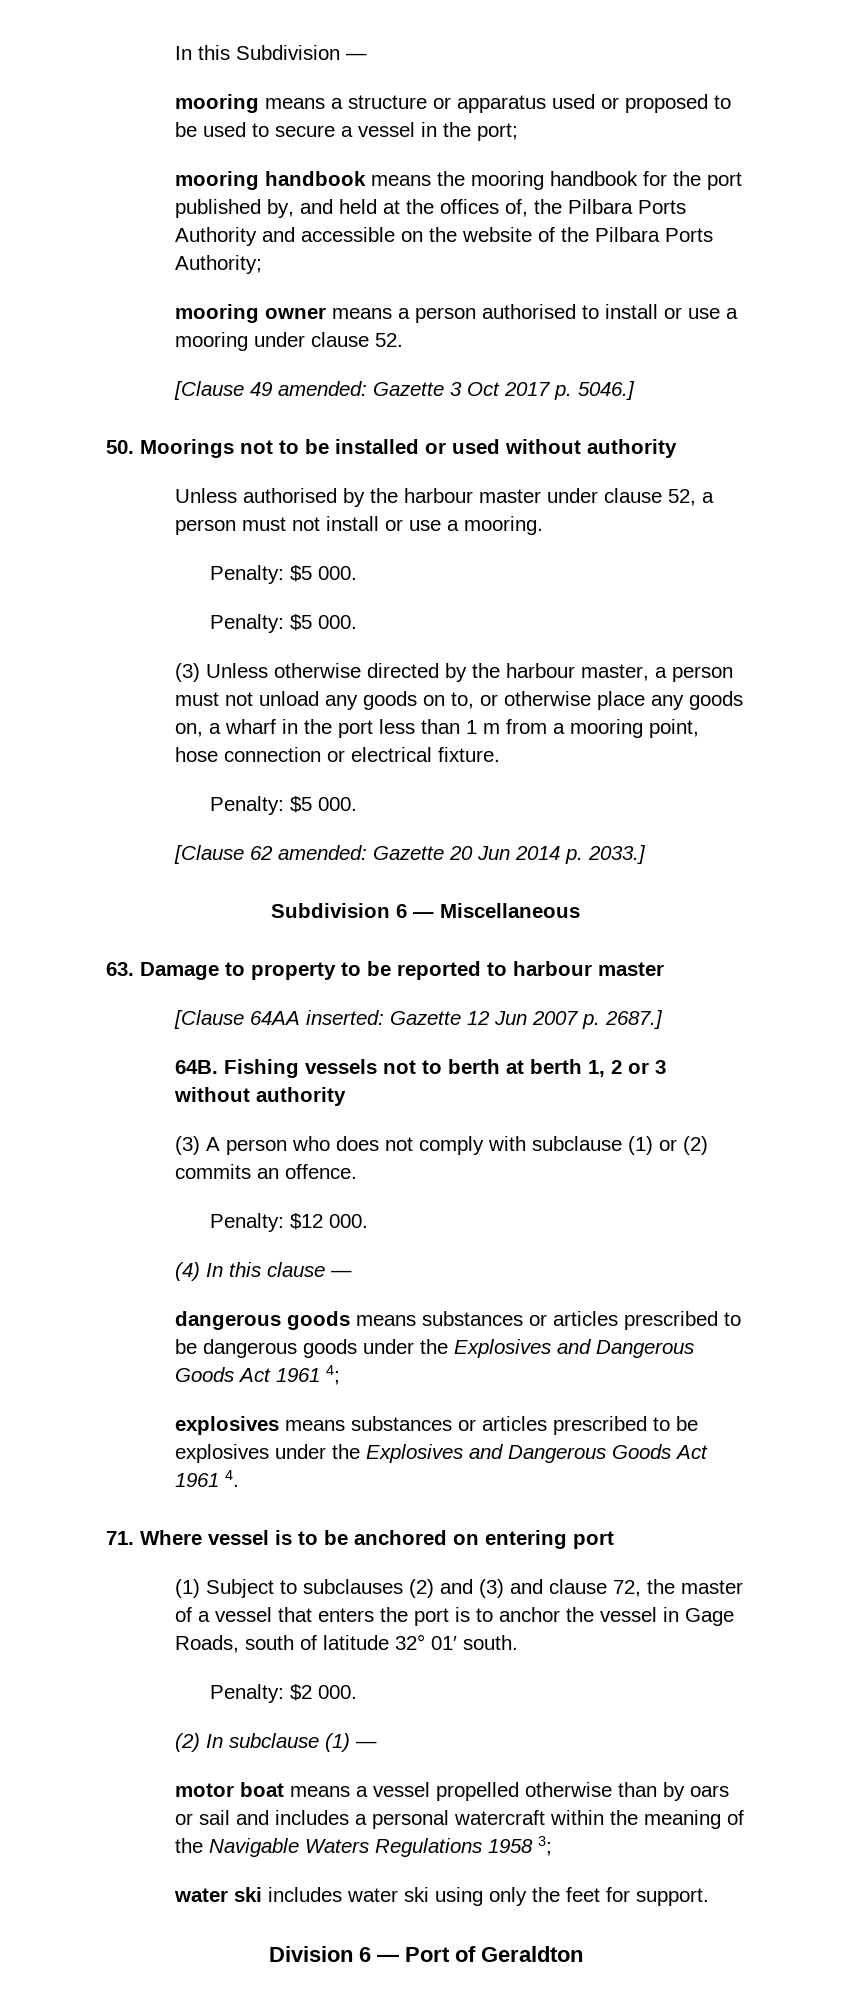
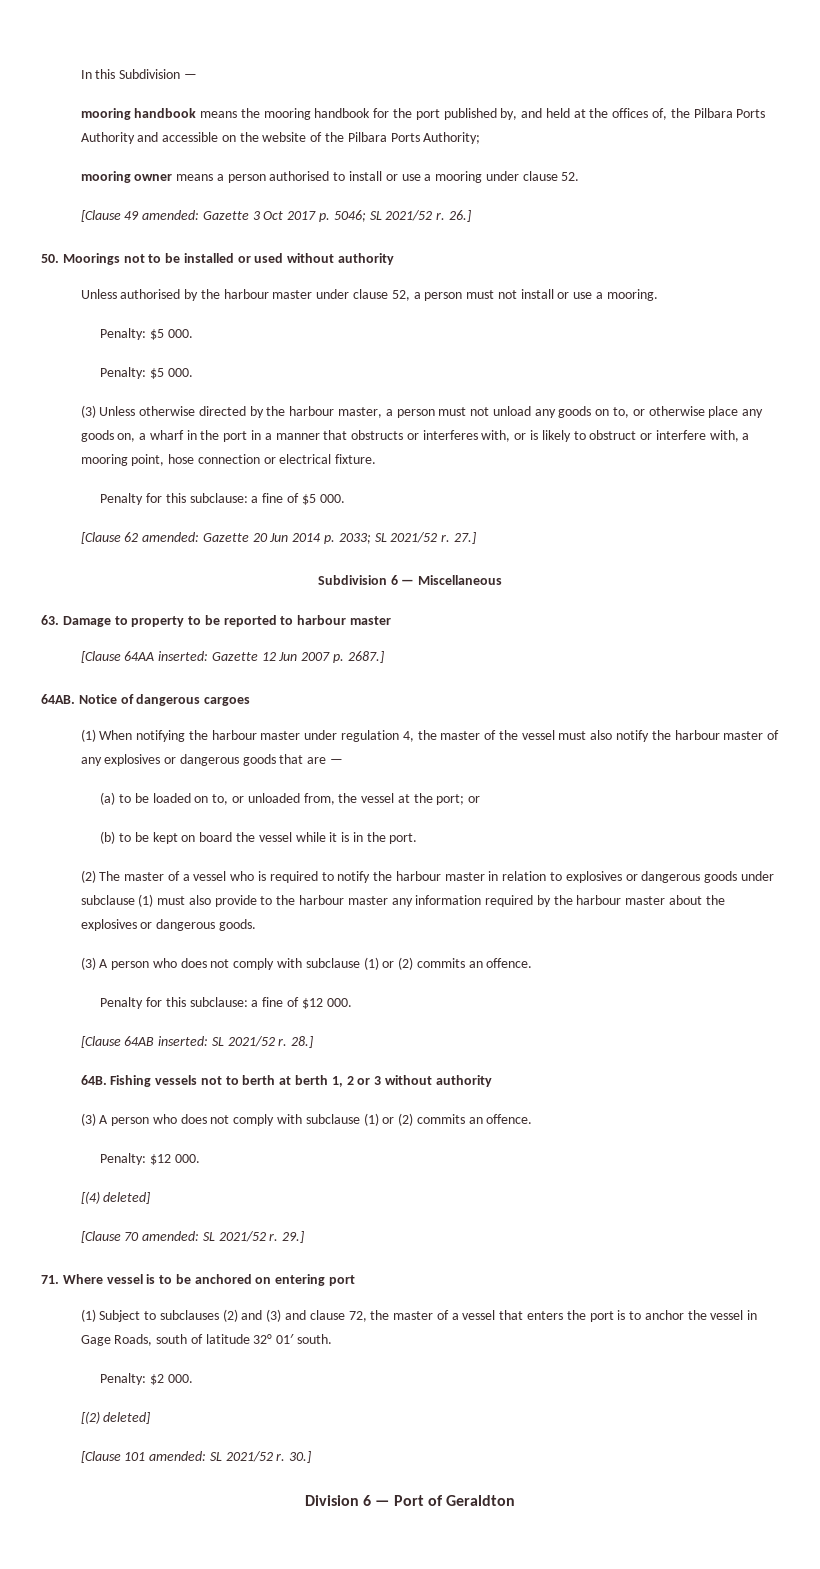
[175,94,732,113] [175,122,519,141] // mooring means a structure or apparatus used or proposed to be used to secure a vessel in the port; -> (197, 76) none
[578,381,636,400] 5046.] -> [333,210,471,222] 5046; SL 2021/52 r. 26.]
[379,719,548,734] less than 1 m from -> [250,430,739,442] in a manner that obstructs or interferes with, or is likely to obstruct or interfere with,
[209,796,284,815] Penalty: -> [100,493,299,505] Penalty for this subclause: a fine of
[588,845,647,864] 2033.] -> [338,532,476,544] 2033; SL 2021/52 r. 27.]
(664, 1019) none -> [41,694,251,706] [80,729,780,742] [80,754,343,766] [100,792,481,805] [100,831,418,844] [80,870,774,883] [80,894,725,907] [80,919,256,931] [80,957,533,970] [100,997,352,1009] [80,1036,314,1048] // 64AB. Notice of dangerous cargoes // (1) When notifying the harbour master under regulation 4, the master of the vessel must also notify the harbour master of any explosives or dangerous goods that are — // (a) to be loaded on to, or unloaded from, the vessel at the port; or // (b) to be kept on board the vessel while it is in the port. // (2) The master of a vessel who is required to notify the harbour master in relation to explosives or dangerous goods under subclause (1) must also provide to the harbour master any information required by the harbour master about the explosives or dangerous goods. // (3) A person who does not comply with subclause (1) or (2) commits an offence. // Penalty for this subclause: a fine of $12 000. // [Clause 64AB inserted: SL 2021/52 r. 28.]
[175,1262,353,1281] [175,1311,742,1330] [175,1339,695,1358] [175,1365,341,1385] [175,1416,699,1435] [175,1444,709,1463] [175,1470,240,1487] (4) In this clause — // dangerous goods means substances or articles prescribed to be dangerous goods under the Explosives and Dangerous Goods Act 1961 4; // explosives means substances or articles prescribed to be explosives under the Explosives and Dangerous Goods Act 1961 4. -> [80,1191,151,1204] [80,1231,305,1243] [(4) deleted] // [Clause 70 amended: SL 2021/52 r. 29.]
[175,1733,378,1752] [175,1782,730,1801] [175,1810,745,1829] [175,1836,553,1857] [174,1887,710,1906] (2) In subclause (1) — // motor boat means a vessel propelled otherwise than by oars or sail and includes a personal watercraft within the meaning of the Navigable Waters Regulations 1958 3; // water ski includes water ski using only the feet for support. -> [80,1411,151,1424] [80,1451,312,1463] [(2) deleted] // [Clause 101 amended: SL 2021/52 r. 30.]

